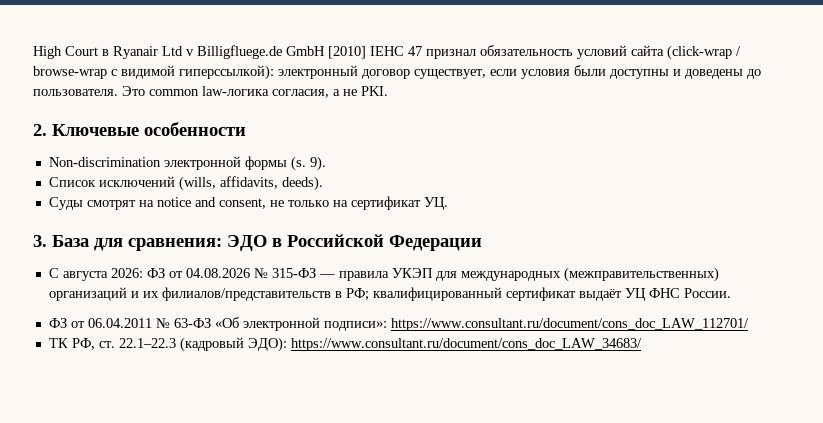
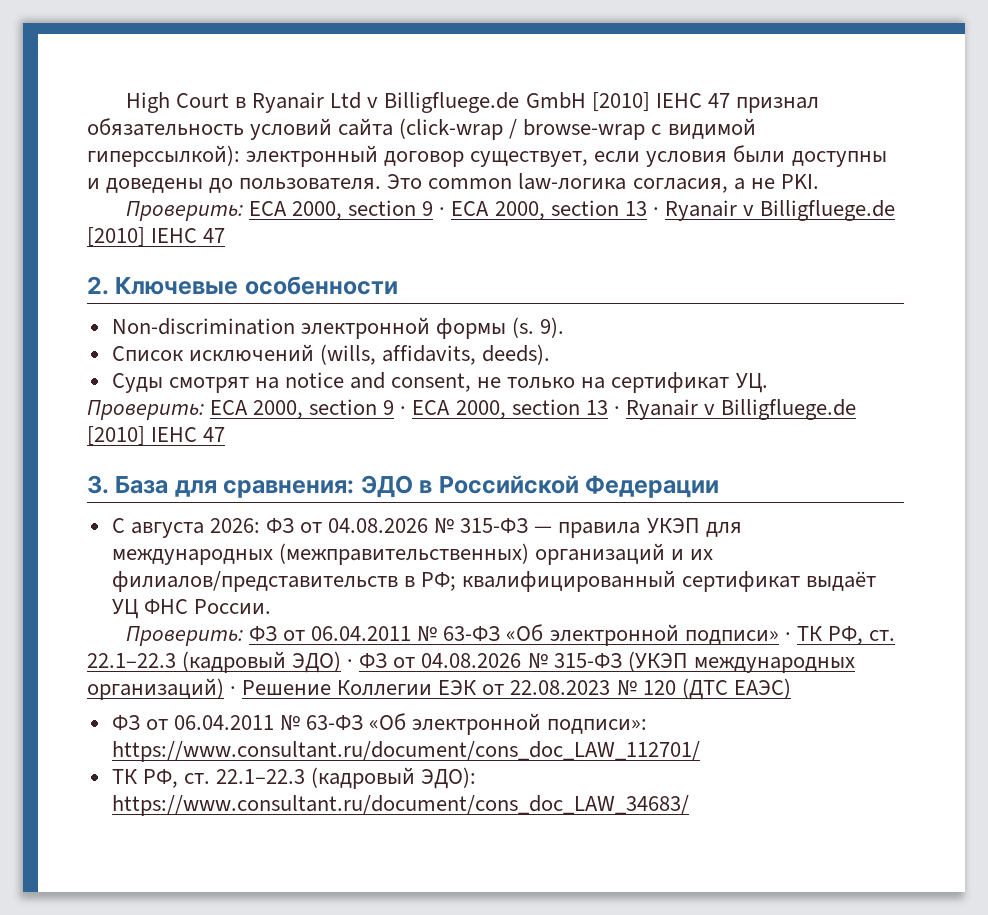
(388, 91) none -> [126,200,896,221] [87,227,226,247] // Проверить: ECA 2000, section 9 · ECA 2000, section 13 · Ryanair v Billigfluege.de [2010] IEHC 47
(448, 203) none -> [87,399,856,420] [87,426,226,446] // Проверить: ECA 2000, section 9 · ECA 2000, section 13 · Ryanair v Billigfluege.de [2010] IEHC 47
(731, 293) none -> [126,624,895,646] [87,651,855,673] [87,678,791,700] // Проверить: ФЗ от 06.04.2011 № 63‑ФЗ «Об электронной подписи» · ТК РФ, ст. 22.1–22.3 (кадровый ЭДО) · ФЗ от 04.08.2026 № 315‑ФЗ (УКЭП международных организаций) · Решение Коллегии ЕЭК от 22.08.2023 № 120 (ДТС ЕАЭС)

